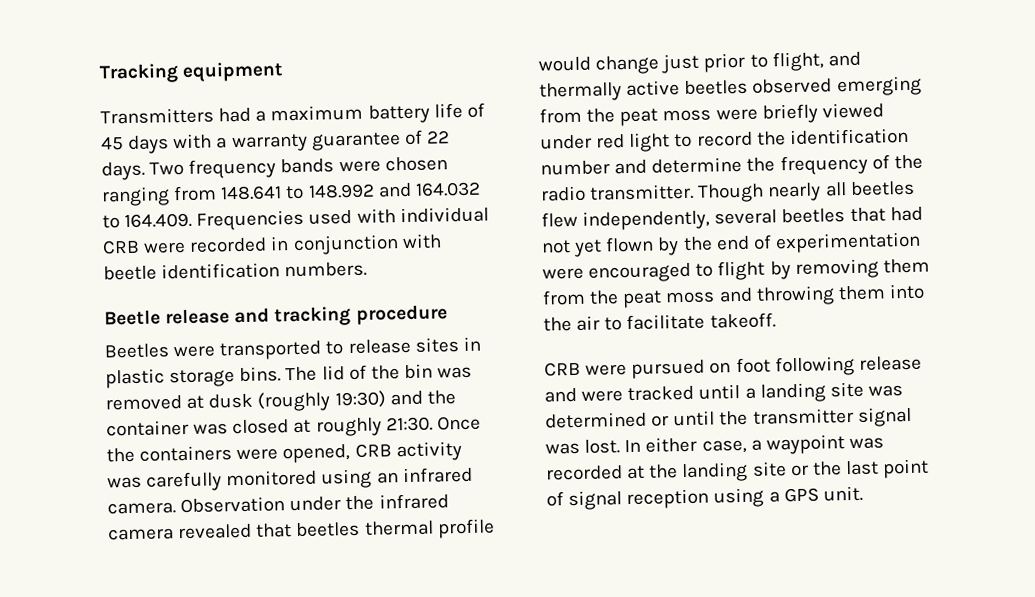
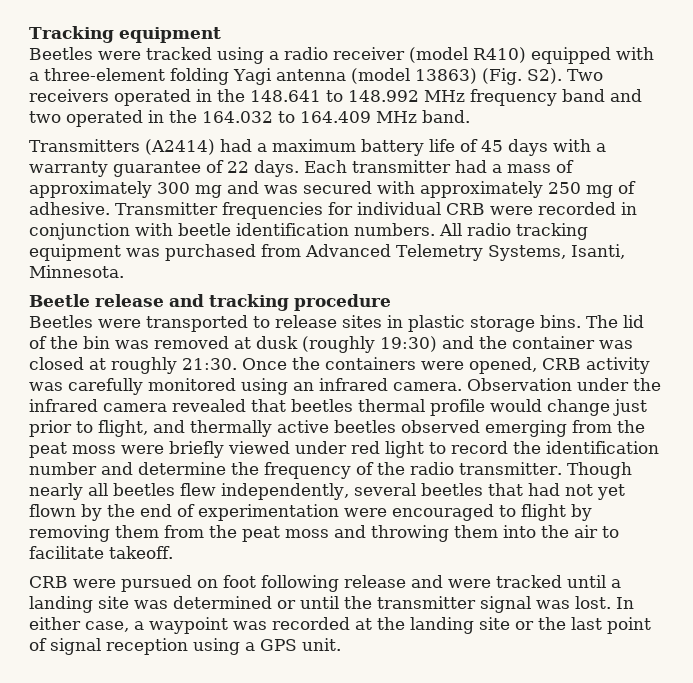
(285, 71) none -> [29,47,654,64] [29,68,603,85] [29,89,642,106] [29,110,470,127] // Beetles were tracked using a radio receiver (model R410) equipped with a three-element folding Yagi antenna (model 13863) (Fig. S2). Two receivers operated in the 148.641 to 148.992 MHz frequency band and two operated in the 164.032 to 164.409 MHz band.
(214, 116) none -> [145,139,215,155] (A2414)
[149,156,448,179] [101,181,481,207] [102,208,396,231] Two frequency bands were chosen ranging from 148.641 to 148.992 and 164.032 to 164.409. Frequencies used with -> [304,160,574,173] [29,181,636,198] [29,202,353,219] Each transmitter had a mass of approximately 300 mg and was secured with approximately 250 mg of adhesive. Transmitter frequencies for
(368, 269) none -> [439,223,588,240] [29,244,625,261] [29,265,124,278] All radio tracking equipment was purchased from Advanced Telemetry Systems, Isanti, Minnesota.

